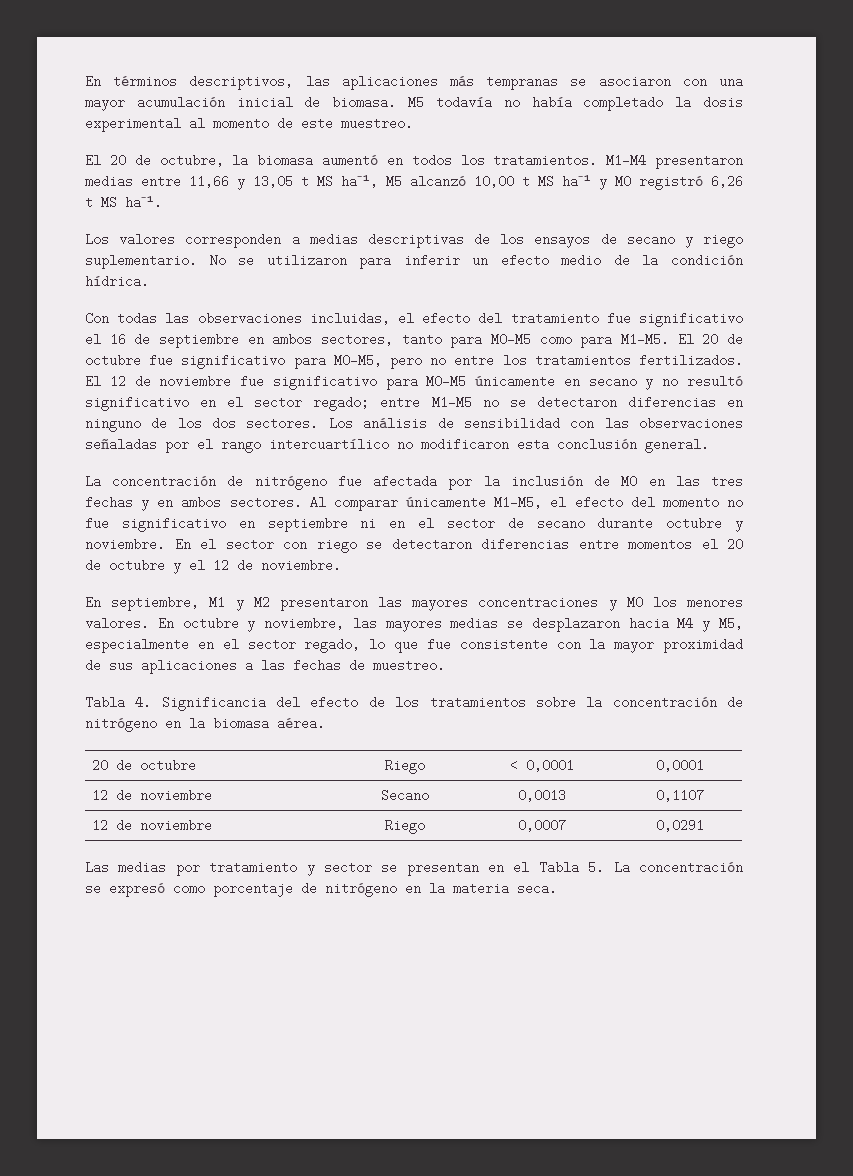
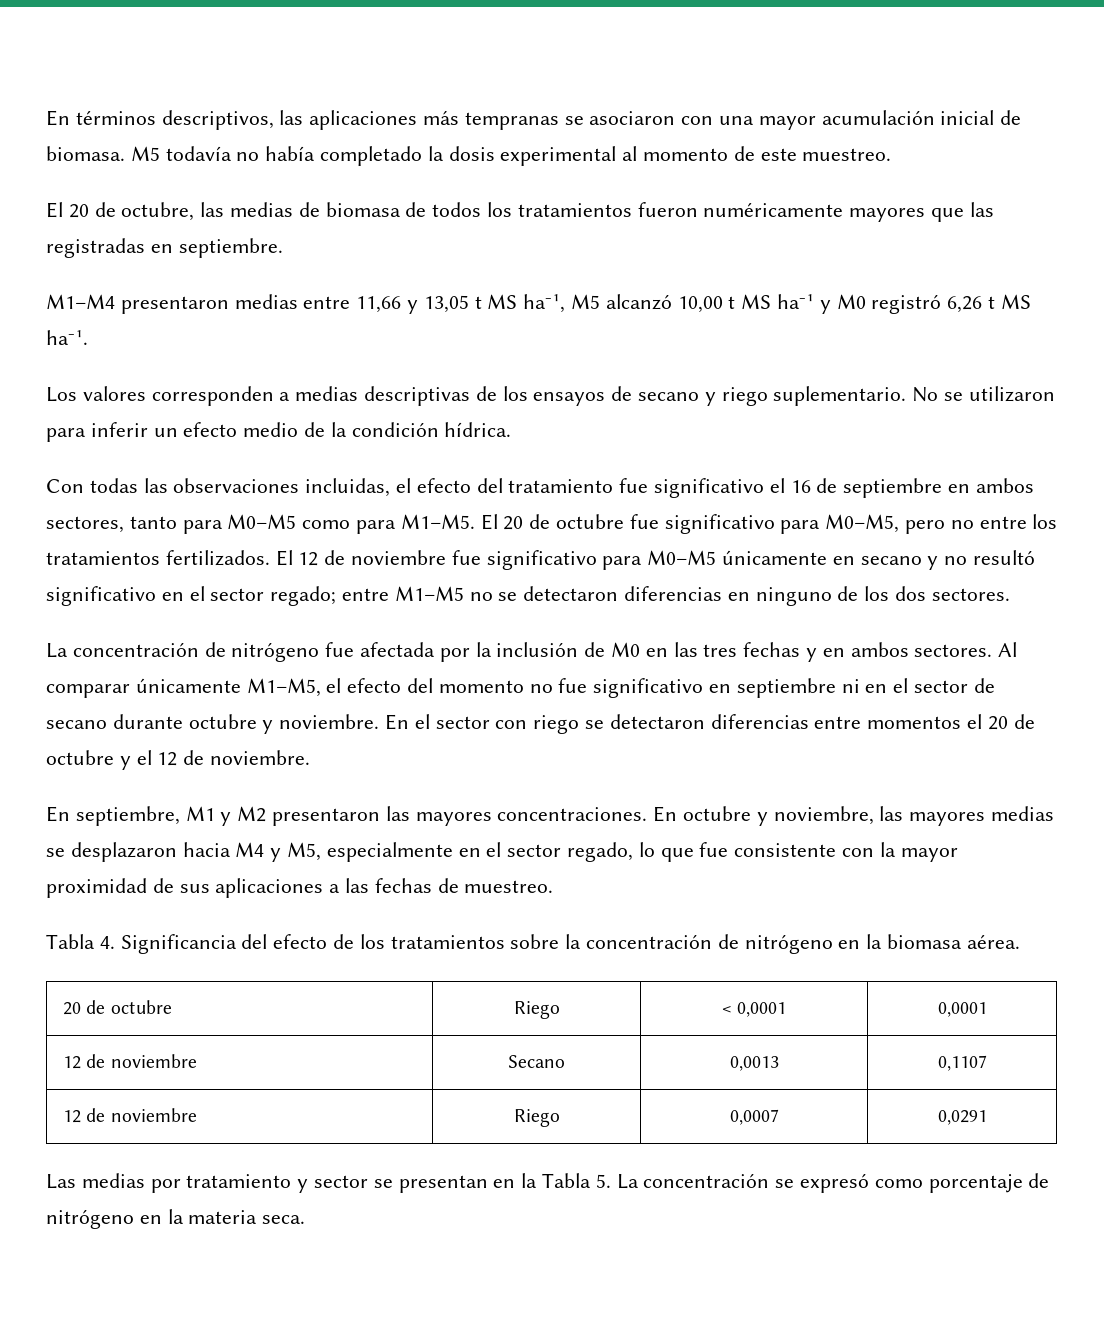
[232,154,598,167] la biomasa aumentó en todos los tratamientos. -> [200,202,994,222] [46,238,283,258] las medias de biomasa de todos los tratamientos fueron numéricamente mayores que las registradas en septiembre. //
[328,417,743,430] [85,438,709,453] Los análisis de sensibilidad con las observaciones señaladas por el rango intercuartílico no modificaron esta conclusión general. -> (1010, 594) none
[478,596,743,611] [85,617,149,630] concentraciones y M0 los menores valores. -> [497,807,648,821] concentraciones.
[513,861,530,874] el -> [521,1173,538,1188] la

